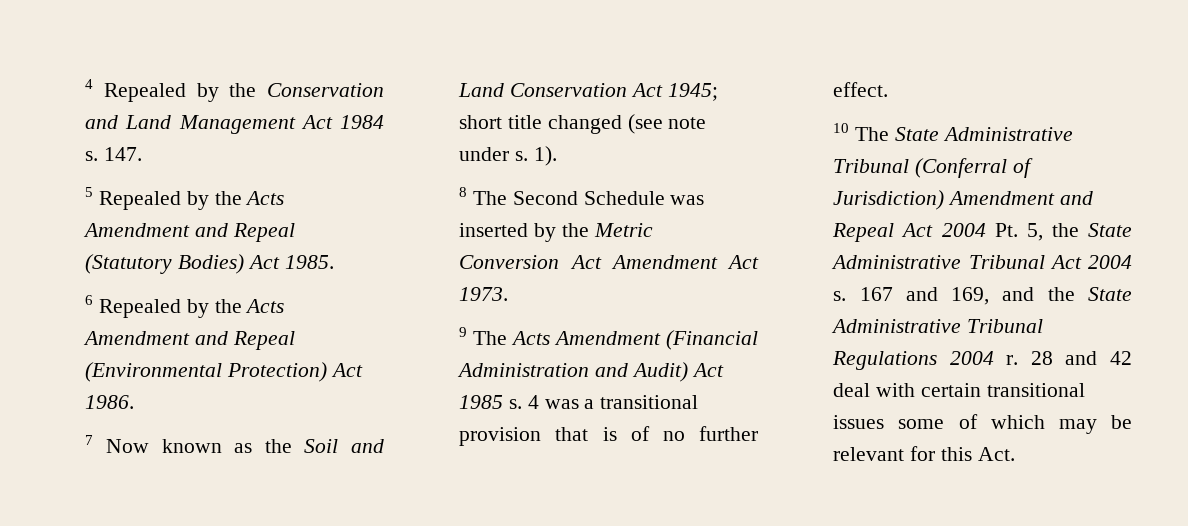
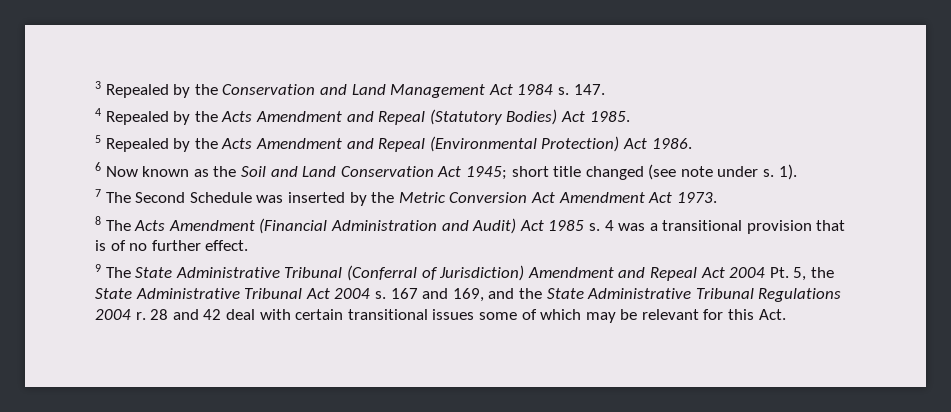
[85,79,94,89] 4 -> [95,81,102,89] 3
[85,187,94,197] 5 -> [95,108,102,116] 4
[85,295,94,305] 6 -> [95,135,102,143] 5
[85,435,94,445] 7 -> [95,162,102,171] 6
[459,187,468,197] 8 -> [95,189,102,197] 7
[459,327,468,337] 9 -> [95,216,102,225] 8
[833,123,850,133] 10 -> [95,264,102,272] 9

